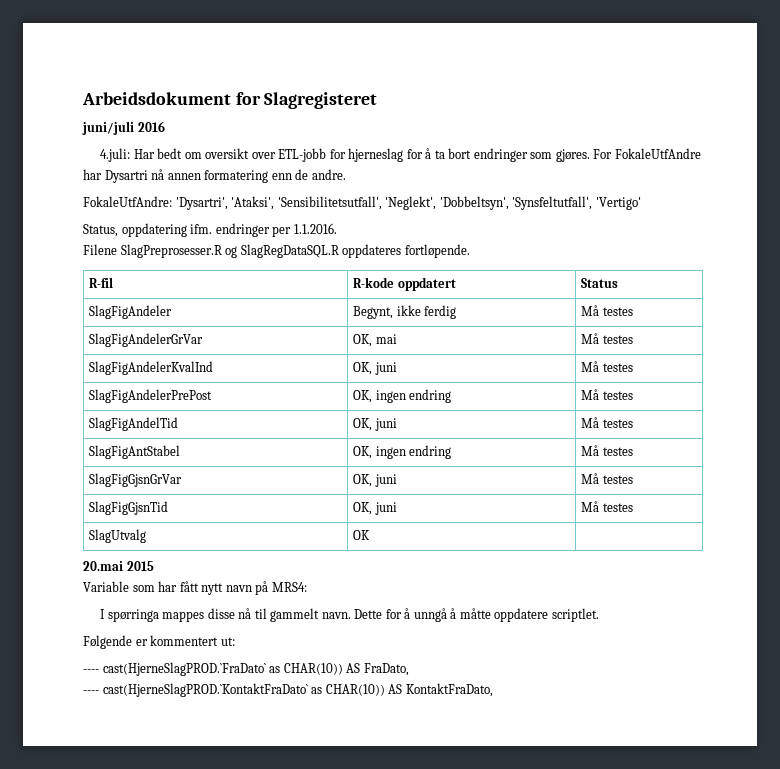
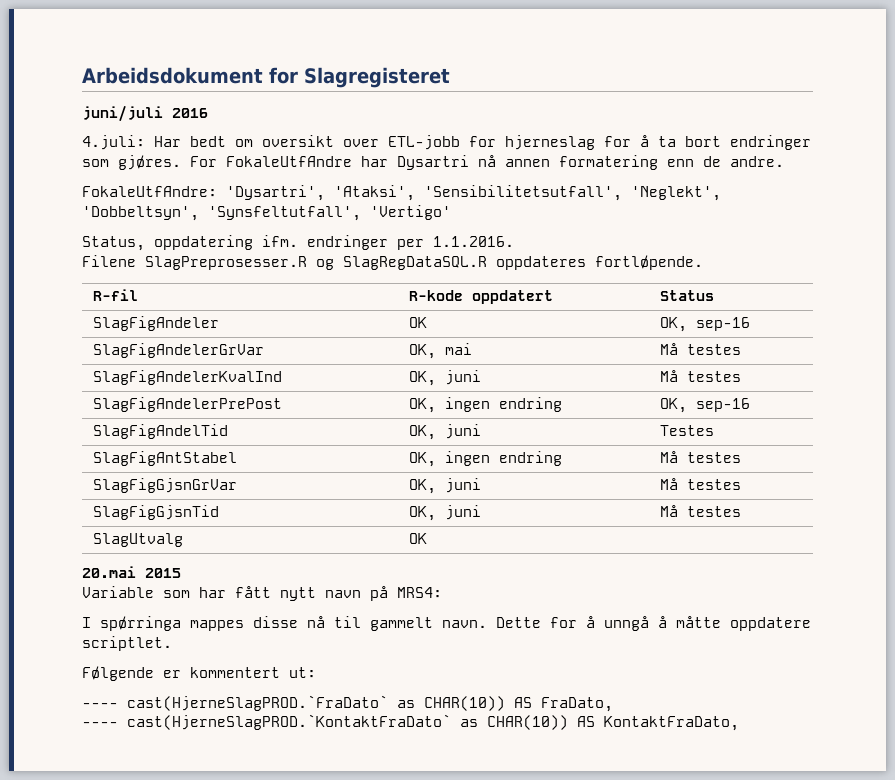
[353,305,457,319] [581,305,633,316] Begynt, ikke ferdig | Må testes -> [408,317,427,328] [659,317,750,332] OK | OK, sep-16
[581,389,633,400] Må testes -> [659,398,750,413] OK, sep-16
[581,417,633,428] Må testes -> [659,425,714,436] Testes

